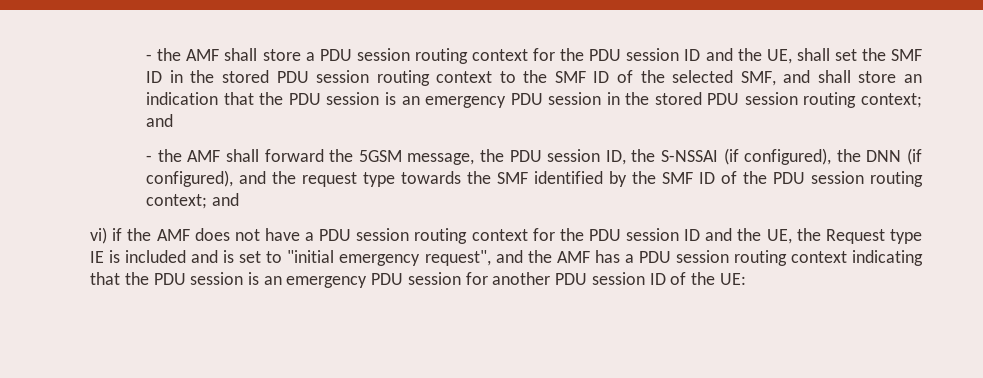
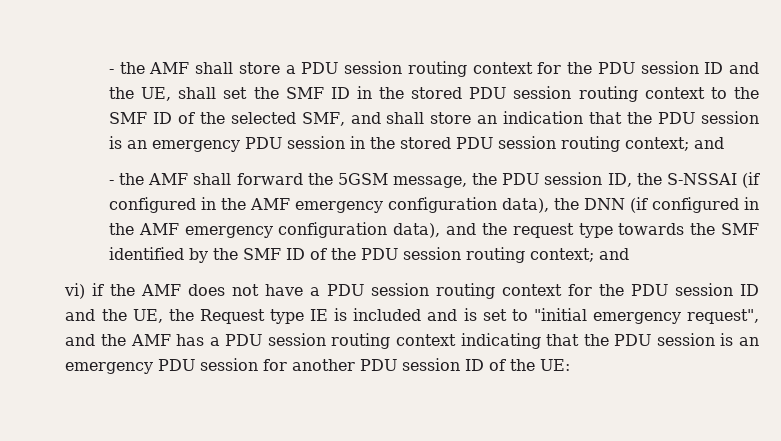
[744,148,923,165] [146,170,234,187] configured), the DNN (if configured), -> [108,197,759,213] [108,222,441,238] configured in the AMF emergency configuration data), the DNN (if configured in the AMF emergency configuration data),

